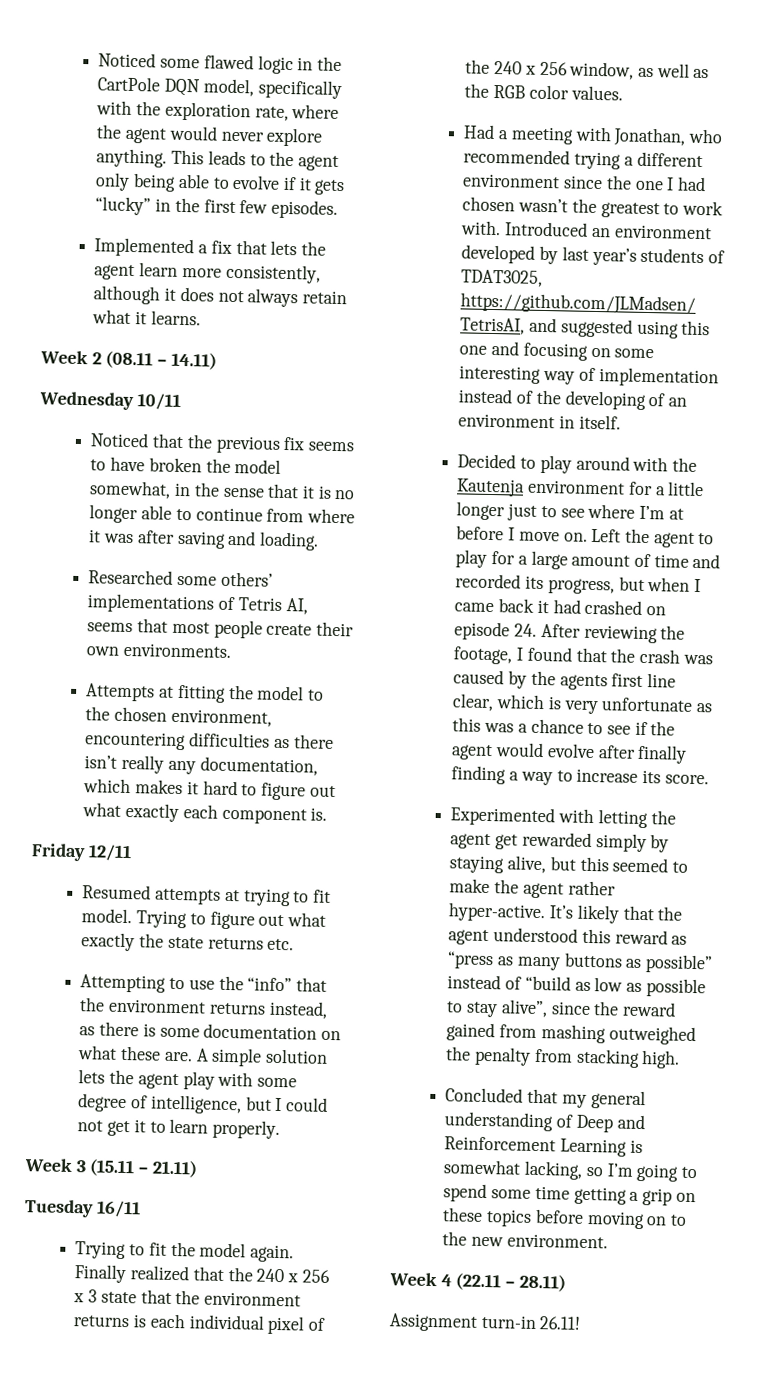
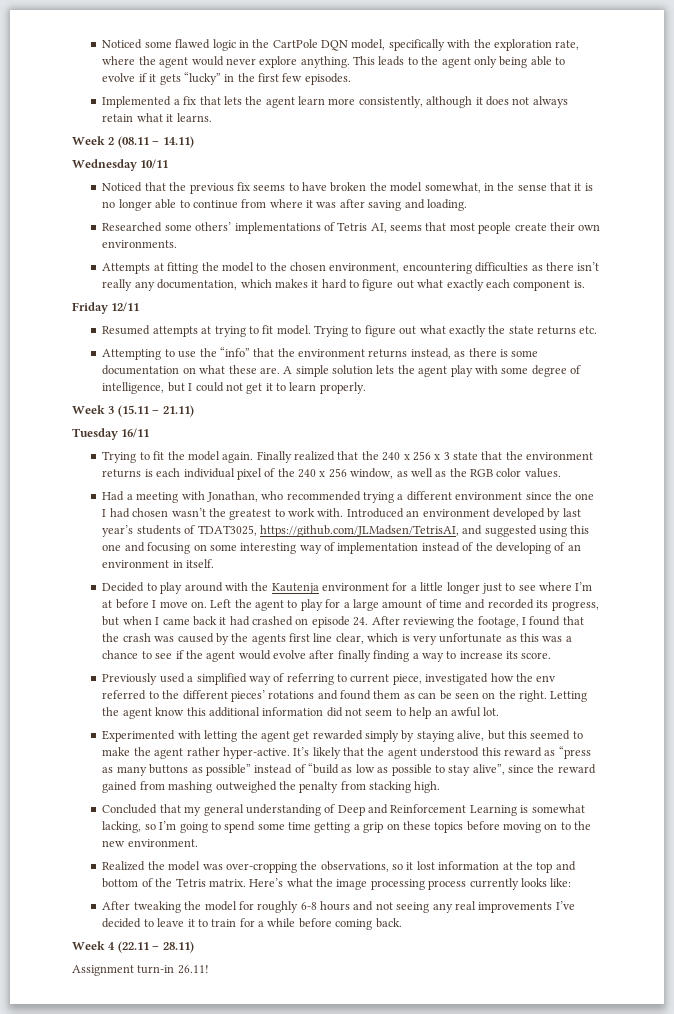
(709, 779) none -> [102,673,557,685] [102,690,588,702] [102,707,500,719] // Previously used a simplified way of referring to current piece, investigated how the env referred to the different pieces’ rotations and found them as can be seen on the right. Letting the agent know this additional information did not seem to help an awful lot.
(608, 1241) none -> [102,861,576,873] [102,878,572,890] [102,901,575,913] [102,918,402,930] // Realized the model was over-cropping the observations, so it lost information at the top and bottom of the Tetris matrix. Here’s what the image processing process currently looks like: // After tweaking the model for roughly 6-8 hours and not seeing any real improvements I’ve decided to leave it to train for a while before coming back.

